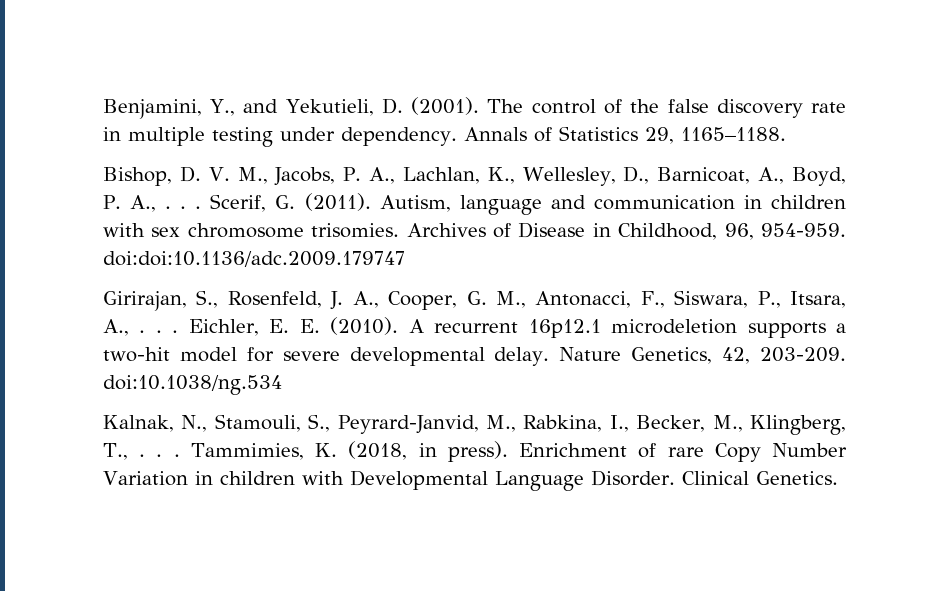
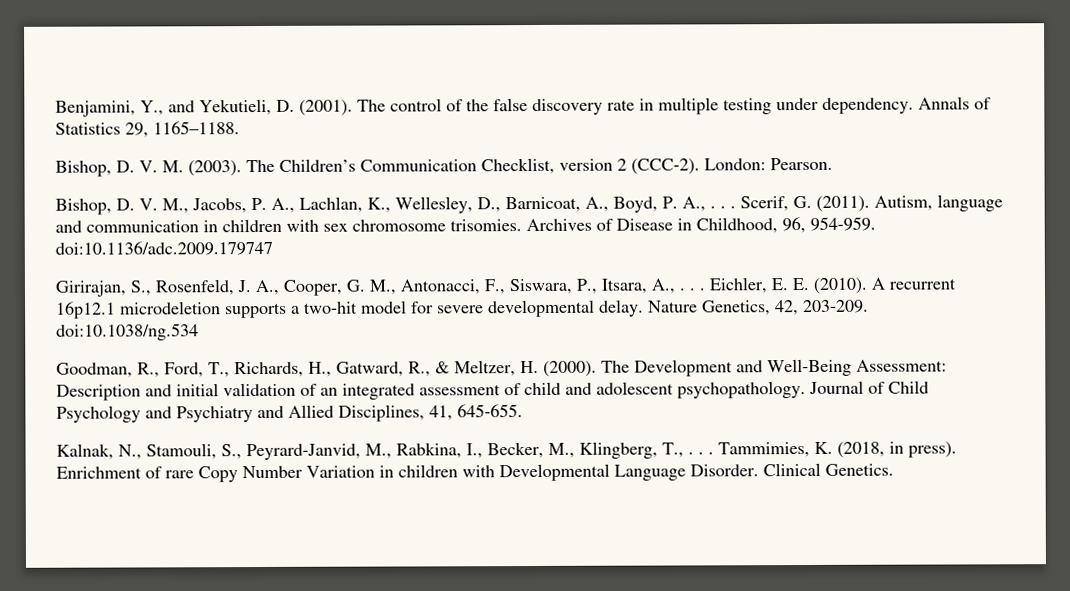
(786, 134) none -> [55,157,833,177] // Bishop, D. V. M. (2003). The Children’s Communication Checklist, version 2 (CCC-2). London: Pearson.
[103,251,405,267] doi:doi:10.1136/adc.2009.179747 -> [55,240,273,256] doi:10.1136/adc.2009.179747
(282, 385) none -> [56,358,947,378] [56,380,929,401] [56,404,523,423] // Goodman, R., Ford, T., Richards, H., Gatward, R., & Meltzer, H. (2000). The Development and Well-Being Assessment: Description and initial validation of an integrated assessment of child and adolescent psychopathology. Journal of Child Psychology and Psychiatry and Allied Disciplines, 41, 645-655.

